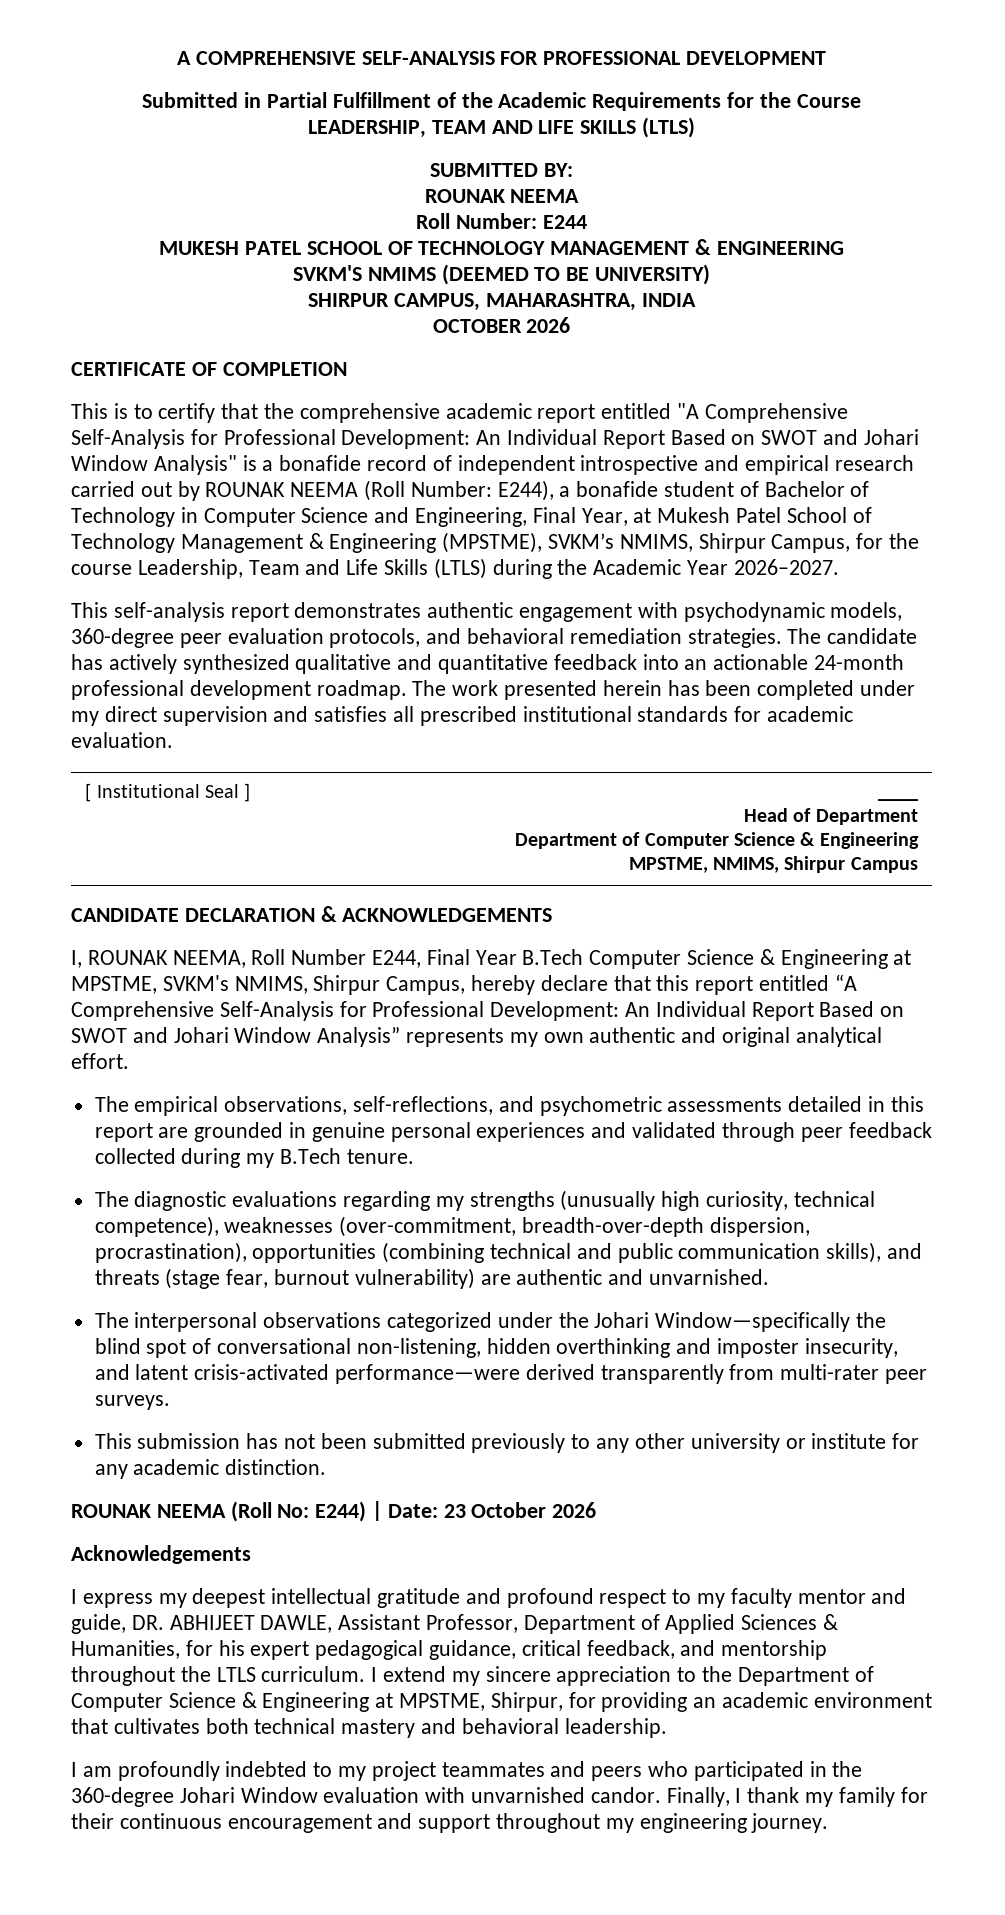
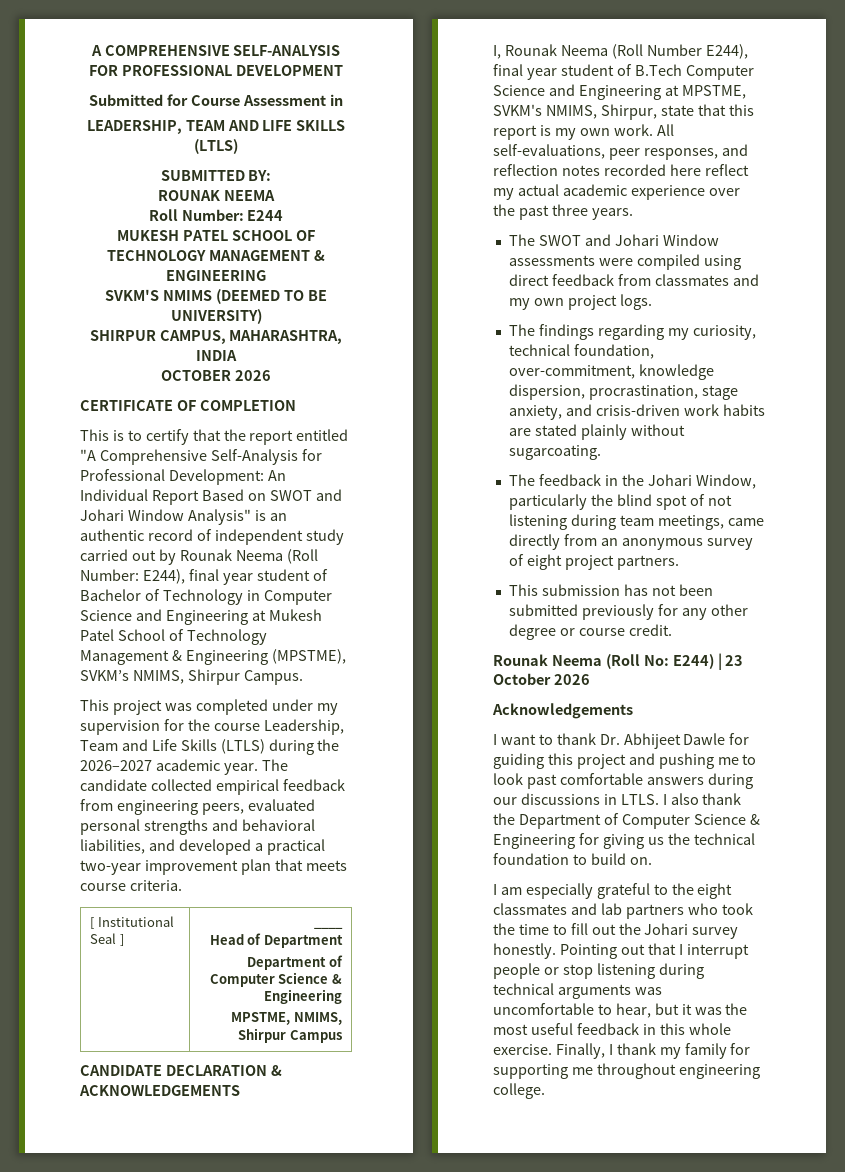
[244,92,861,111] in Partial Fulfillment of the Academic Requirements for the Course -> [167,94,343,106] for Course Assessment in
[299,403,532,423] comprehensive academic -> (246, 435) none
[262,455,362,471] a bonafide -> [269,513,287,521] [80,529,144,541] an authentic
[580,455,914,475] introspective and empirical research -> [305,529,344,545] study
[205,482,359,497] ROUNAK NEEMA -> [179,549,283,561] Rounak Neema
[559,481,659,497] a bonafide -> [188,569,253,585] final year
[415,507,628,527] Engineering, Final Year, -> [165,610,248,625] Engineering
[771,534,851,553] Campus, -> [243,670,303,685] [80,699,338,715] [80,720,160,735] Campus. // This project was completed under my supervision
[593,559,839,575] [71,602,903,622] [71,628,918,648] [71,654,905,674] [71,680,916,700] [71,706,854,726] [71,732,173,748] Academic Year 2026–2027. // This self-analysis report demonstrates authentic engagement with psychodynamic models, 360-degree peer evaluation protocols, and behavioral remediation strategies. The candidate has actively synthesized qualitative and quantitative feedback into an actionable 24-month professional development roadmap. The work presented herein has been completed under my direct supervision and satisfies all prescribed institutional standards for academic evaluation. -> [80,759,288,775] [80,779,345,795] [80,799,315,815] [80,819,315,835] [80,839,325,855] [80,859,347,875] [80,880,182,891] 2026–2027 academic year. The candidate collected empirical feedback from engineering peers, evaluated personal strengths and behavioral liabilities, and developed a practical two-year improvement plan that meets course criteria.
[87,949,517,968] ROUNAK NEEMA, Roll Number E244, Final Year -> [504,44,748,59] [493,64,632,80] Rounak Neema (Roll Number E244), final year student of
[759,949,775,965] & -> [548,84,575,96] and
[313,974,857,995] [71,1001,905,1021] [71,1027,882,1047] [71,1053,129,1069] [94,1096,924,1116] [94,1122,932,1142] [94,1148,414,1168] [94,1190,875,1211] [94,1216,810,1237] [94,1242,923,1263] [94,1268,770,1289] [94,1312,887,1332] [94,1338,898,1358] [94,1364,928,1384] [94,1395,170,1410] Shirpur Campus, hereby declare that this report entitled “A Comprehensive Self-Analysis for Professional Development: An Individual Report Based on SWOT and Johari Window Analysis” represents my own authentic and original analytical effort. // The empirical observations, self-reflections, and psychometric assessments detailed in this report are grounded in genuine personal experiences and validated through peer feedback collected during my B.Tech tenure. // The diagnostic evaluations regarding my strengths (unusually high curiosity, technical competence), weaknesses (over-commitment, breadth-over-depth dispersion, procrastination), opportunities (combining technical and public communication skills), and threats (stage fear, burnout vulnerability) are authentic and unvarnished. // The interpersonal observations categorized under the Johari Window—specifically the blind spot of conversational non-listening, hidden overthinking and imposter insecurity, and latent crisis-activated performance—were derived transparently from multi-rater peer surveys. -> [600,104,754,120] [493,124,674,140] [493,144,748,160] [493,164,749,176] [493,184,740,200] [493,204,633,220] [508,234,719,246] [508,254,741,270] [508,274,759,286] [508,294,652,310] [508,324,756,340] [508,344,654,359] [508,364,714,380] [508,384,738,400] [508,404,765,420] [508,424,685,440] [508,445,601,460] [508,474,756,489] [508,494,732,510] [508,514,764,530] [508,534,753,550] [508,554,679,570] Shirpur, state that this report is my own work. All self-evaluations, peer responses, and reflection notes recorded here reflect my actual academic experience over the past three years. // The SWOT and Johari Window assessments were compiled using direct feedback from classmates and my own project logs. // The findings regarding my curiosity, technical foundation, over-commitment, knowledge dispersion, procrastination, stage anxiety, and crisis-driven work habits are stated plainly without sugarcoating. // The feedback in the Johari Window, particularly the blind spot of not listening during team meetings, came directly from an anonymous survey of eight project partners.
[571,1434,591,1449] to -> [657,604,678,616] for
[690,1433,920,1453] [94,1459,327,1479] [71,1504,226,1518] university or institute for any academic distinction. // ROUNAK NEEMA -> [508,624,672,640] [493,654,602,666] degree or course credit. // Rounak Neema
[387,1504,438,1518] Date: -> (722, 661) none
[82,1588,907,1608] [71,1614,839,1634] [71,1640,828,1660] [71,1666,697,1686] express my deepest intellectual gratitude and profound respect to my faculty mentor and guide, DR. ABHIJEET DAWLE, Assistant Professor, Department of Applied Sciences & Humanities, for his expert pedagogical guidance, critical feedback, and mentorship throughout the LTLS curriculum. I extend my sincere appreciation to -> [500,733,750,749] [493,753,757,769] [493,773,753,789] [493,793,742,805] want to thank Dr. Abhijeet Dawle for guiding this project and pushing me to look past comfortable answers during our discussions in LTLS. I also thank
[375,1692,932,1712] [71,1718,667,1738] [71,1761,863,1781] [71,1787,661,1807] at MPSTME, Shirpur, for providing an academic environment that cultivates both technical mastery and behavioral leadership. // I am profoundly indebted to my project teammates and peers who participated in the 360-degree Johari Window evaluation with unvarnished candor. -> [578,833,755,849] [493,853,652,865] [493,883,733,899] [493,903,753,919] [493,923,739,939] [493,943,749,959] [493,963,704,979] [493,983,662,999] [493,1003,748,1018] [493,1023,731,1035] [493,1044,552,1055] for giving us the technical foundation to build on. // I am especially grateful to the eight classmates and lab partners who took the time to fill out the Johari survey honestly. Pointing out that I interrupt people or stop listening during technical arguments was uncomfortable to hear, but it was the most useful feedback in this whole exercise.
[71,1813,829,1833] their continuous encouragement and support throughout my engineering journey. -> [493,1063,760,1079] [493,1083,545,1099] supporting me throughout engineering college.

